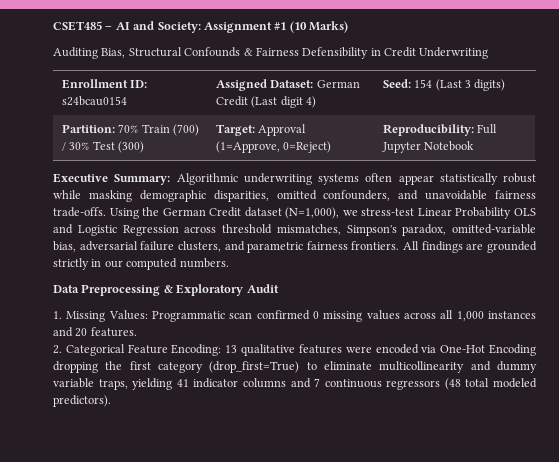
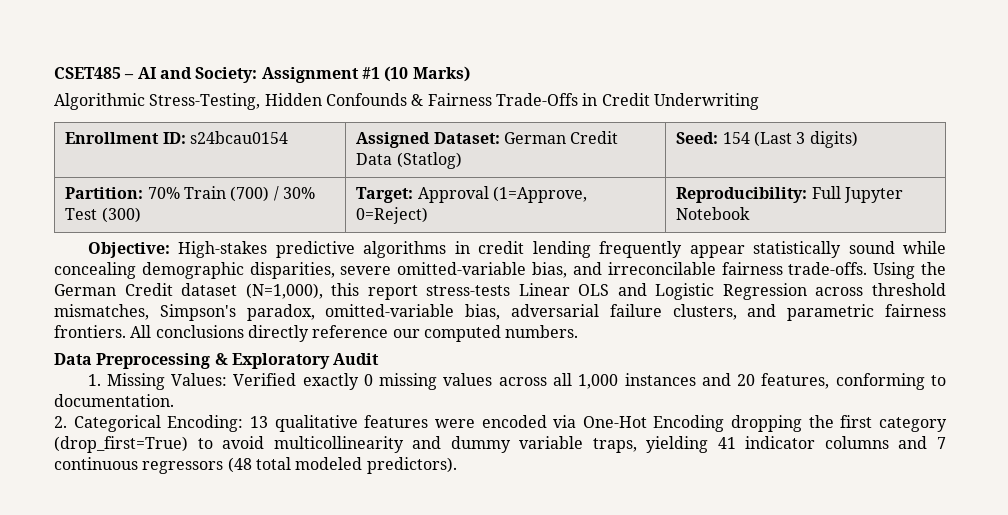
[53,47,182,59] Auditing Bias, Structural -> [54,93,322,110] Algorithmic Stress-Testing, Hidden
[302,47,369,59] Defensibility -> [495,93,578,106] Trade-Offs
[251,96,316,108] (Last digit 4) -> [356,152,462,169] Data (Statlog)
[53,173,536,185] [53,190,488,202] Executive Summary: Algorithmic underwriting systems often appear statistically robust while masking demographic disparities, omitted confounders, and unavoidable -> [87,241,946,258] [54,262,716,279] Objective: High-stakes predictive algorithms in credit lending frequently appear statistically sound while concealing demographic disparities, severe omitted-variable bias, and irreconcilable
[342,207,512,219] we stress-test Linear Probability -> [331,283,570,300] this report stress-tests Linear
[421,241,537,253] [53,258,102,270] findings are grounded strictly in -> [155,325,389,342] conclusions directly reference
[152,310,310,322] Programmatic scan confirmed -> [233,373,359,390] Verified exactly
[90,327,137,337] features. -> [761,373,947,390] [54,394,174,407] features, conforming to documentation.
[127,344,168,354] Feature -> (161, 423) none
[324,361,372,370] eliminate -> [222,436,265,449] avoid

